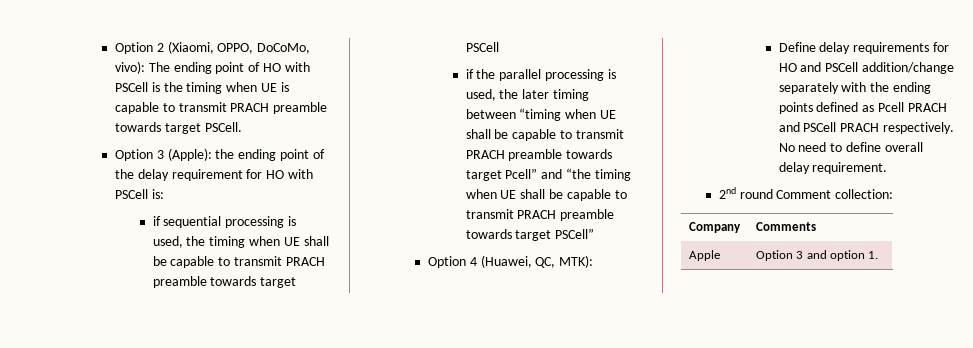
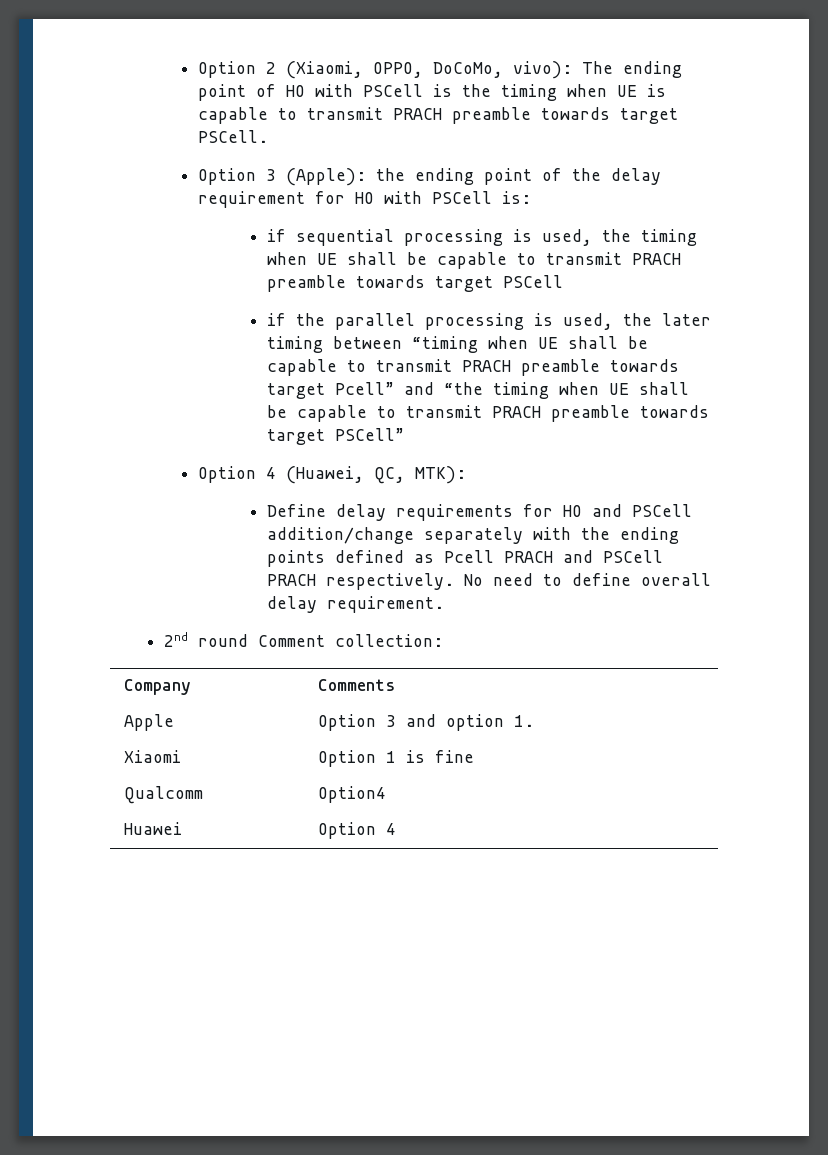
(879, 255) none -> [123,750,181,763] [317,750,474,767] [123,786,203,804] [317,786,386,803] [123,822,182,835] [317,822,396,839] // Xiaomi | Option 1 is fine // Qualcomm | Option4 // Huawei | Option 4

